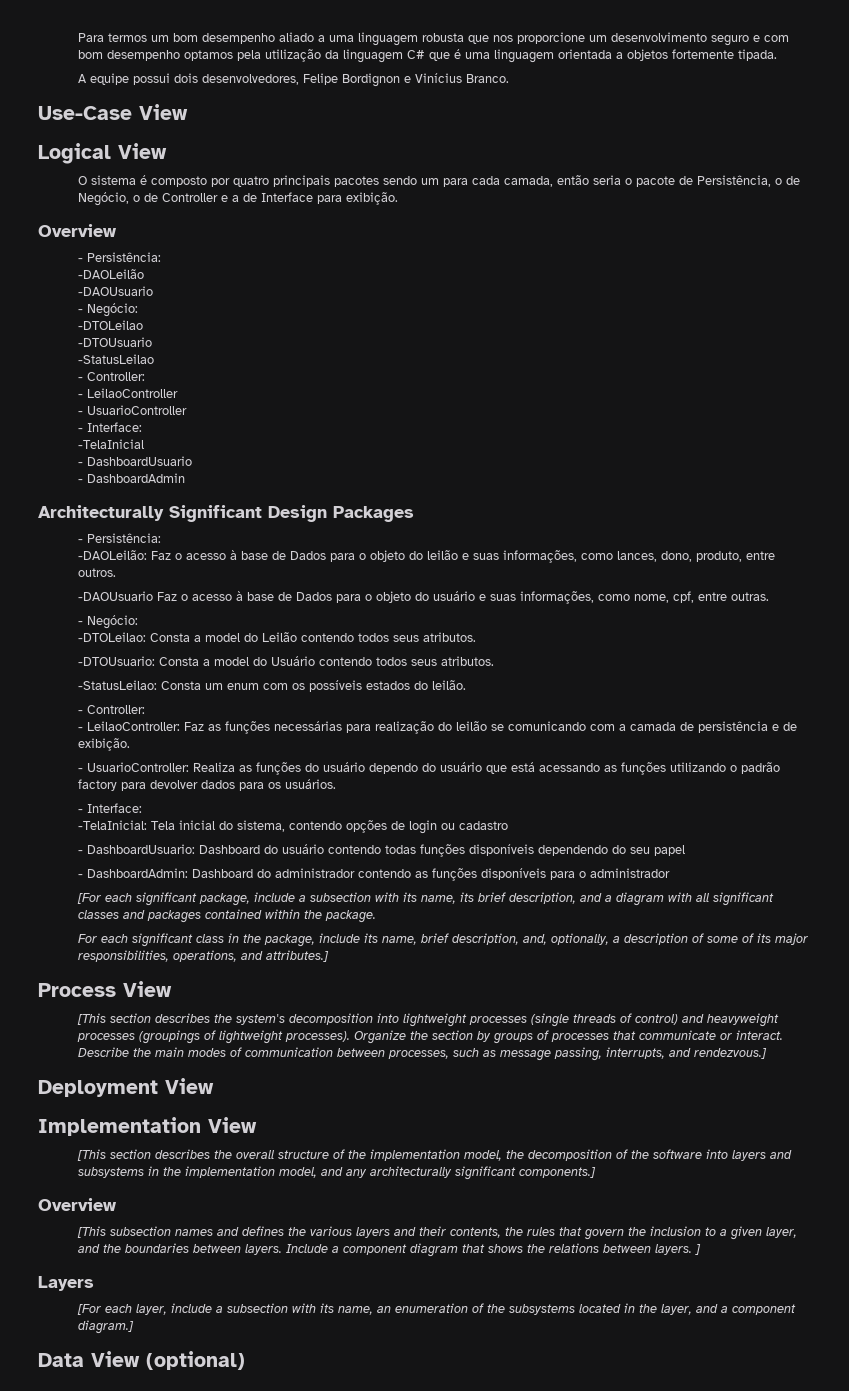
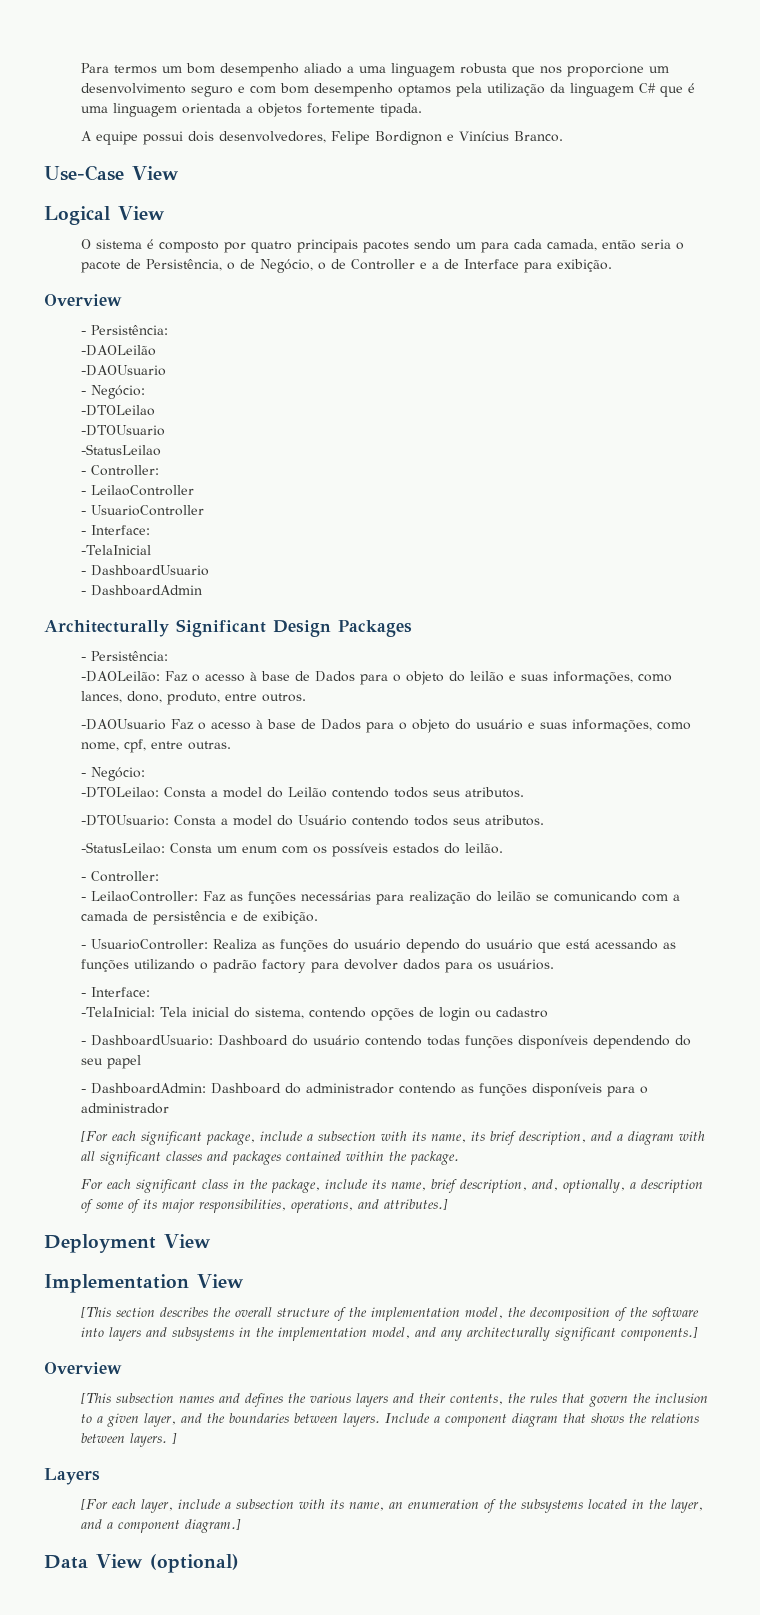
[38,981,172,997] [76,1013,779,1027] [76,1030,783,1044] [77,1047,767,1061] // Process View // [This section describes the system's decomposition into lightweight processes (single threads of control) and heavyweight processes (groupings of lightweight processes). Organize the section by groups of processes that communicate or interact. Describe the main modes of communication between processes, such as message passing, interrupts, and rendezvous.] -> (449, 1204) none

